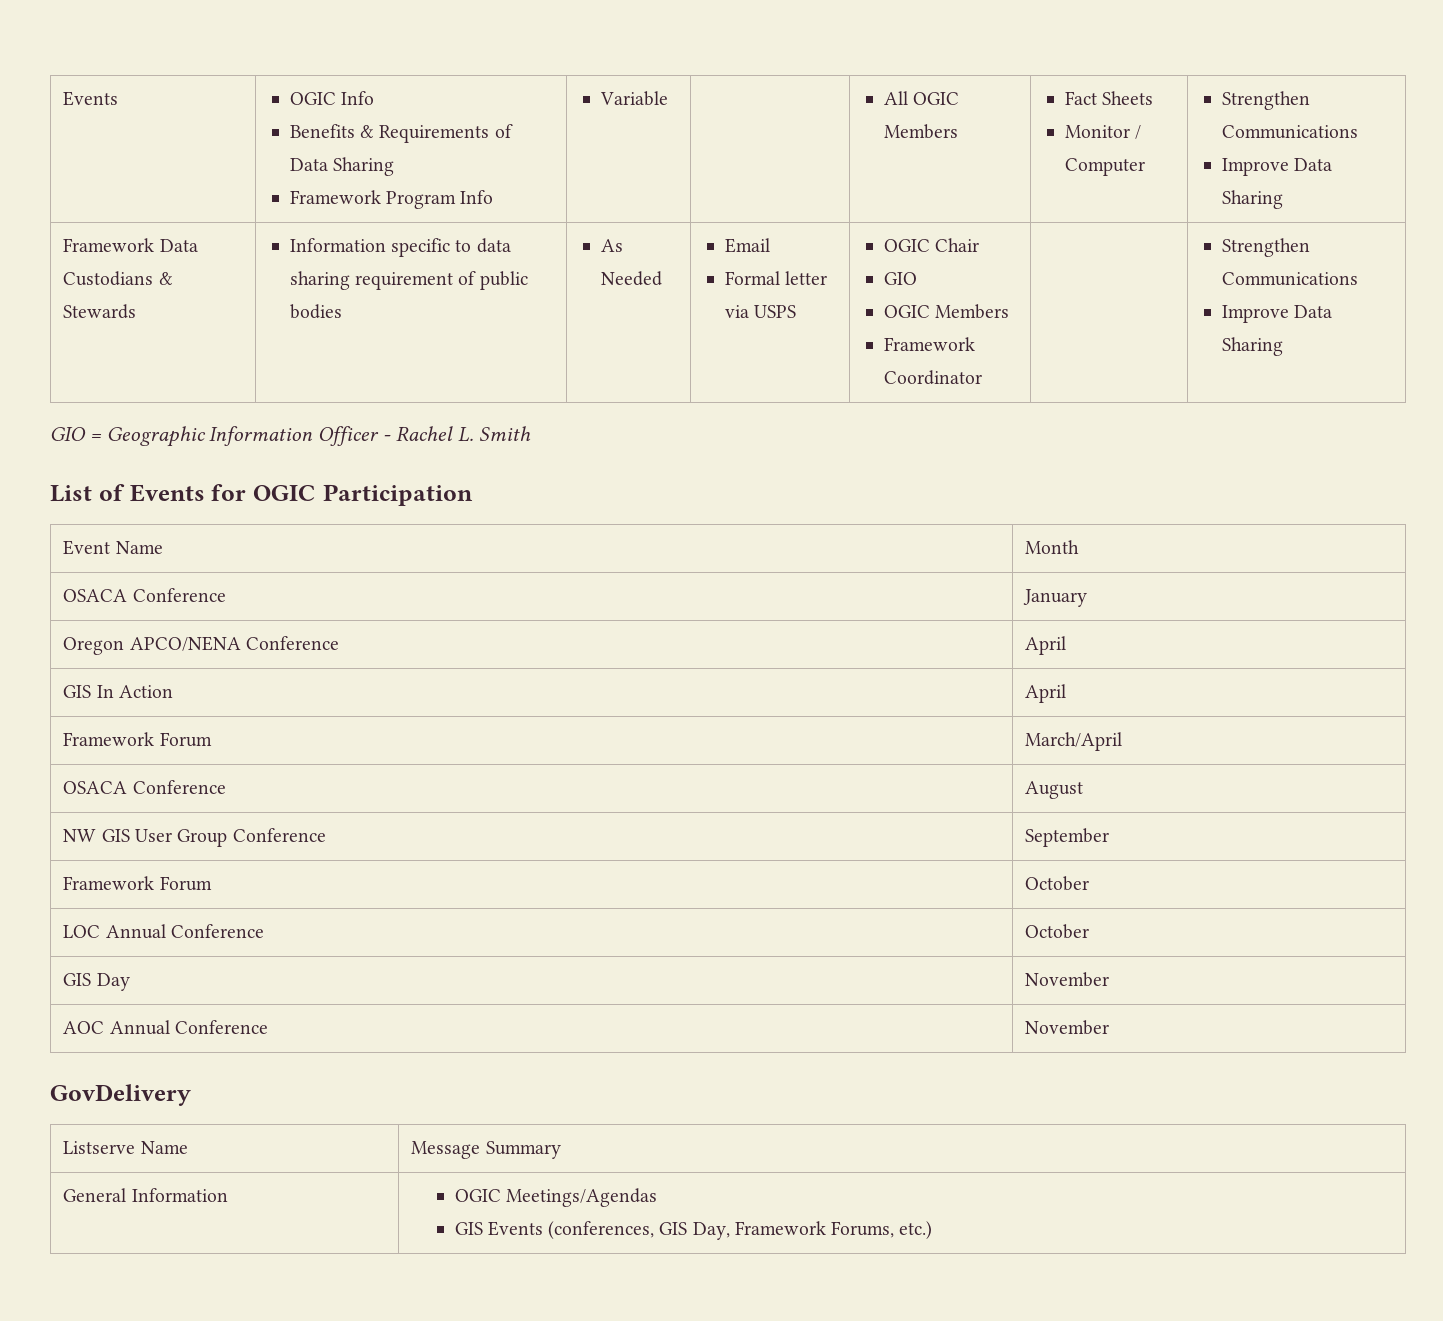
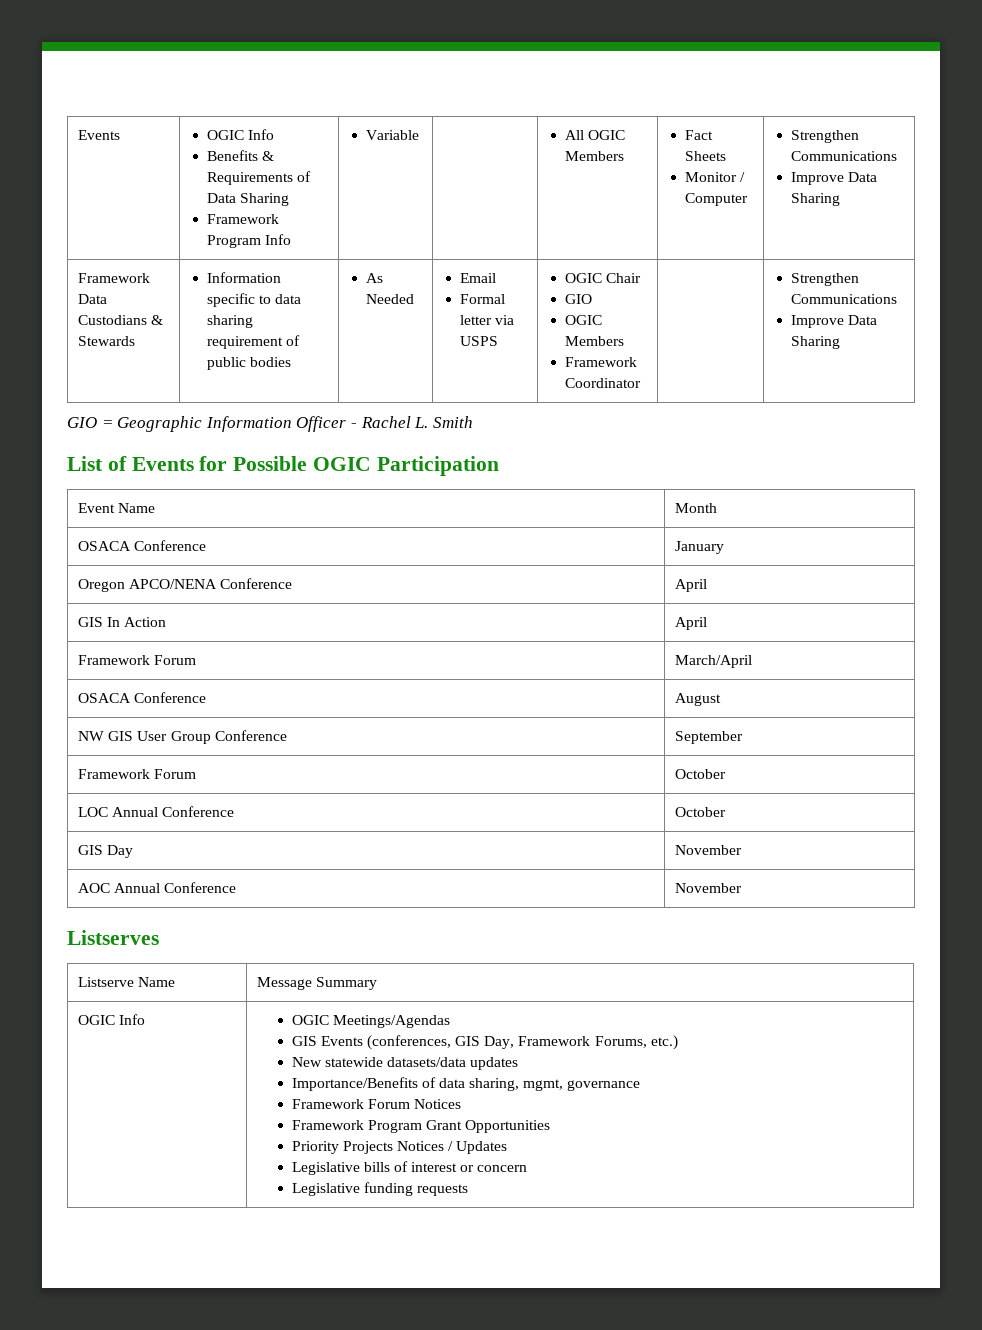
(247, 492) none -> [233,456,308,471] Possible
[50,1084,191,1106] GovDelivery -> [67,930,159,945] Listserves
[63,1188,228,1202] General Information -> [78,1014,146,1025] OGIC Info
(933, 1230) none -> [291,1057,519,1070] [291,1077,641,1091] [291,1099,461,1109] [291,1120,551,1133] [291,1141,508,1154] [291,1161,528,1175] [291,1182,468,1196] // New statewide datasets/data updates // Importance/Benefits of data sharing, mgmt, governance // Framework Forum Notices // Framework Program Grant Opportunities // Priority Projects Notices / Updates // Legislative bills of interest or concern // Legislative funding requests

